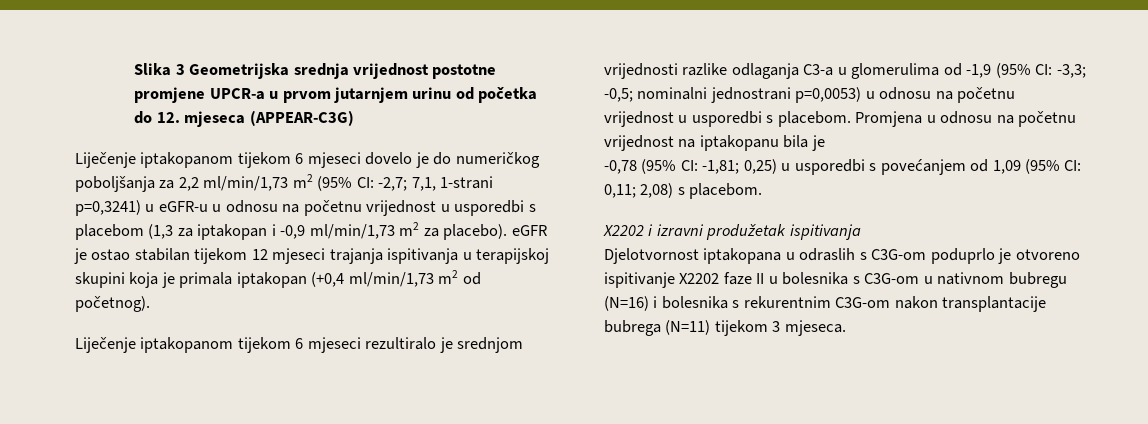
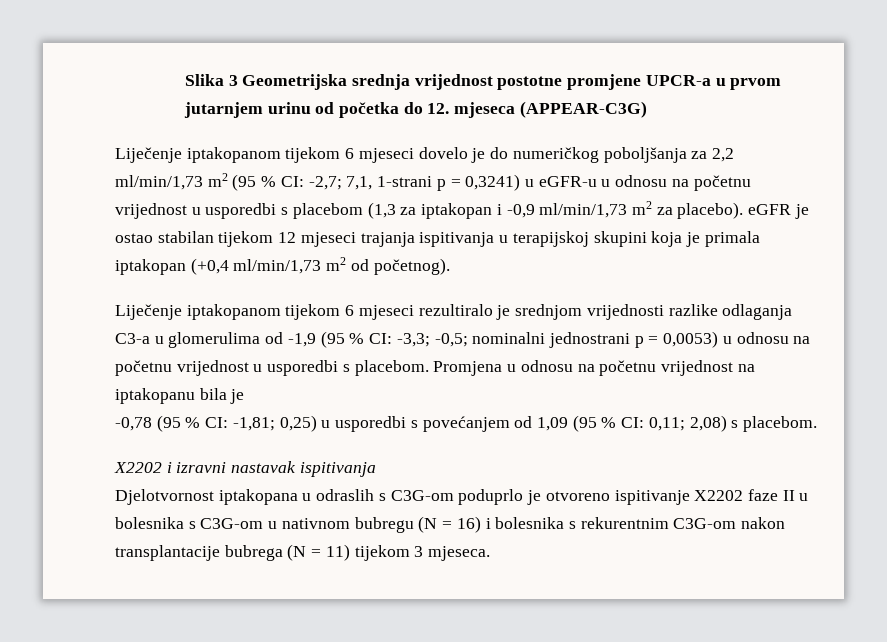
[317,176,353,191] (95% -> [232,174,277,191] (95 %
[75,200,141,216] p=0,3241) -> [436,174,521,191] p = 0,3241)
[995,63,1031,78] (95% -> [320,331,365,348] (95 %
[795,87,862,103] p=0,0053) -> [634,331,719,348] p = 0,0053)
[641,159,677,174] (95% -> [156,415,201,432] (95 %
[1025,159,1061,174] (95% -> [572,415,617,432] (95 %
[706,224,787,240] produžetak -> [231,461,297,473] nastavak
[604,296,649,311] (N=16) -> [418,516,481,533] (N = 16)
[665,320,711,335] (N=11) -> [287,544,350,561] (N = 11)

